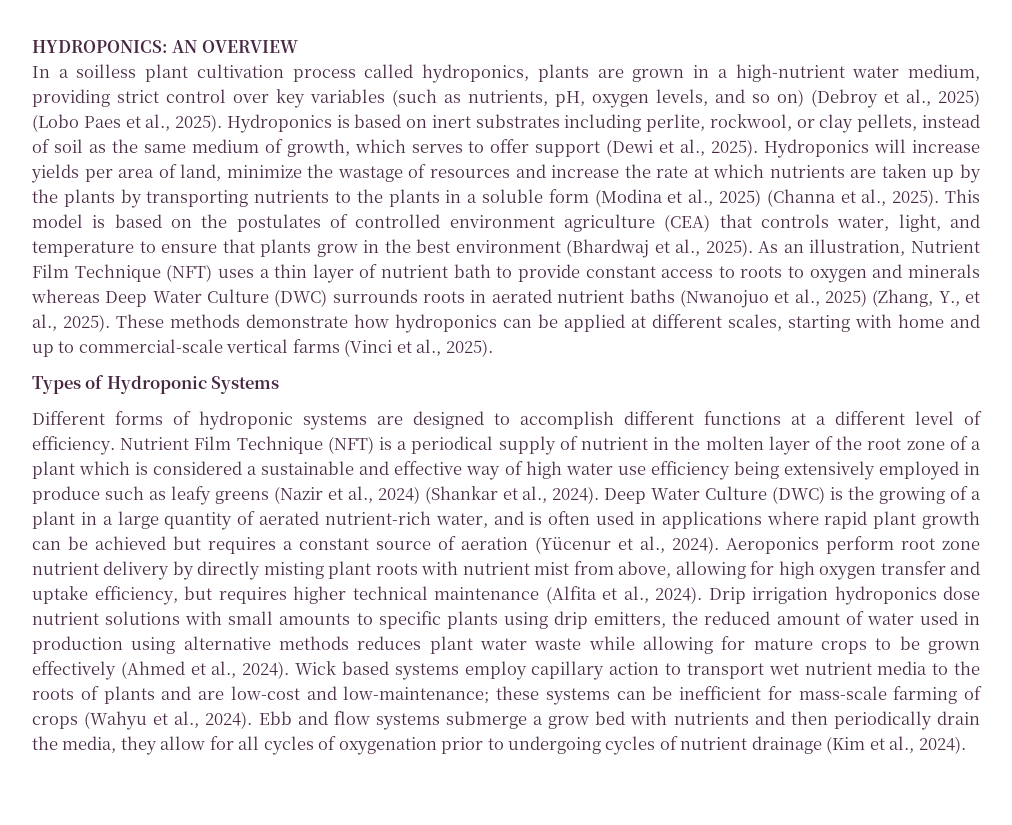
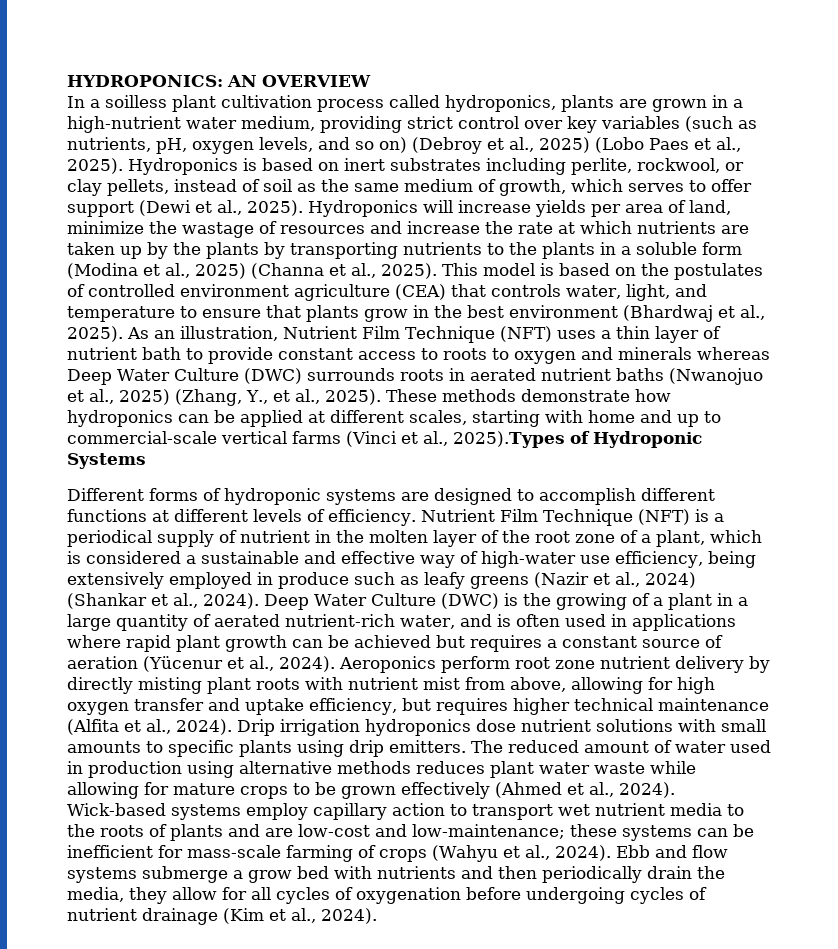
[445,339,493,357] [32,376,81,394] 2025). // Types -> [453,431,565,448] 2025).Types
[816,411,954,425] a different level -> [174,509,302,522] different levels
[32,461,75,479] plant -> [656,530,705,547] plant,
[525,461,730,480] high water use efficiency -> [481,551,703,568] high-water use efficiency,
[594,611,699,628] emitters, the -> [389,740,503,753] emitters. The
[295,661,389,675] Wick based -> [67,803,166,816] Wick-based
[441,737,504,754] prior to -> [466,887,521,900] before

